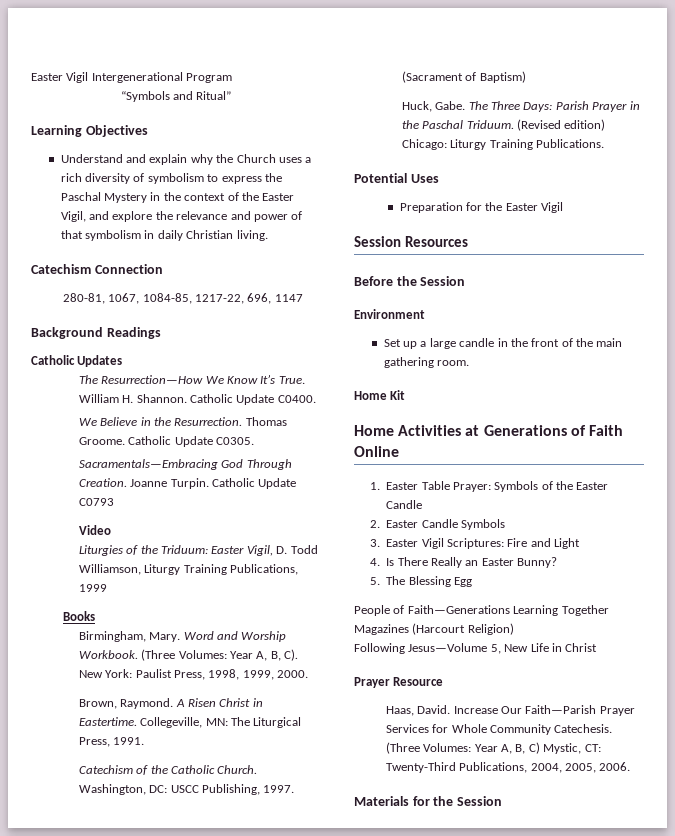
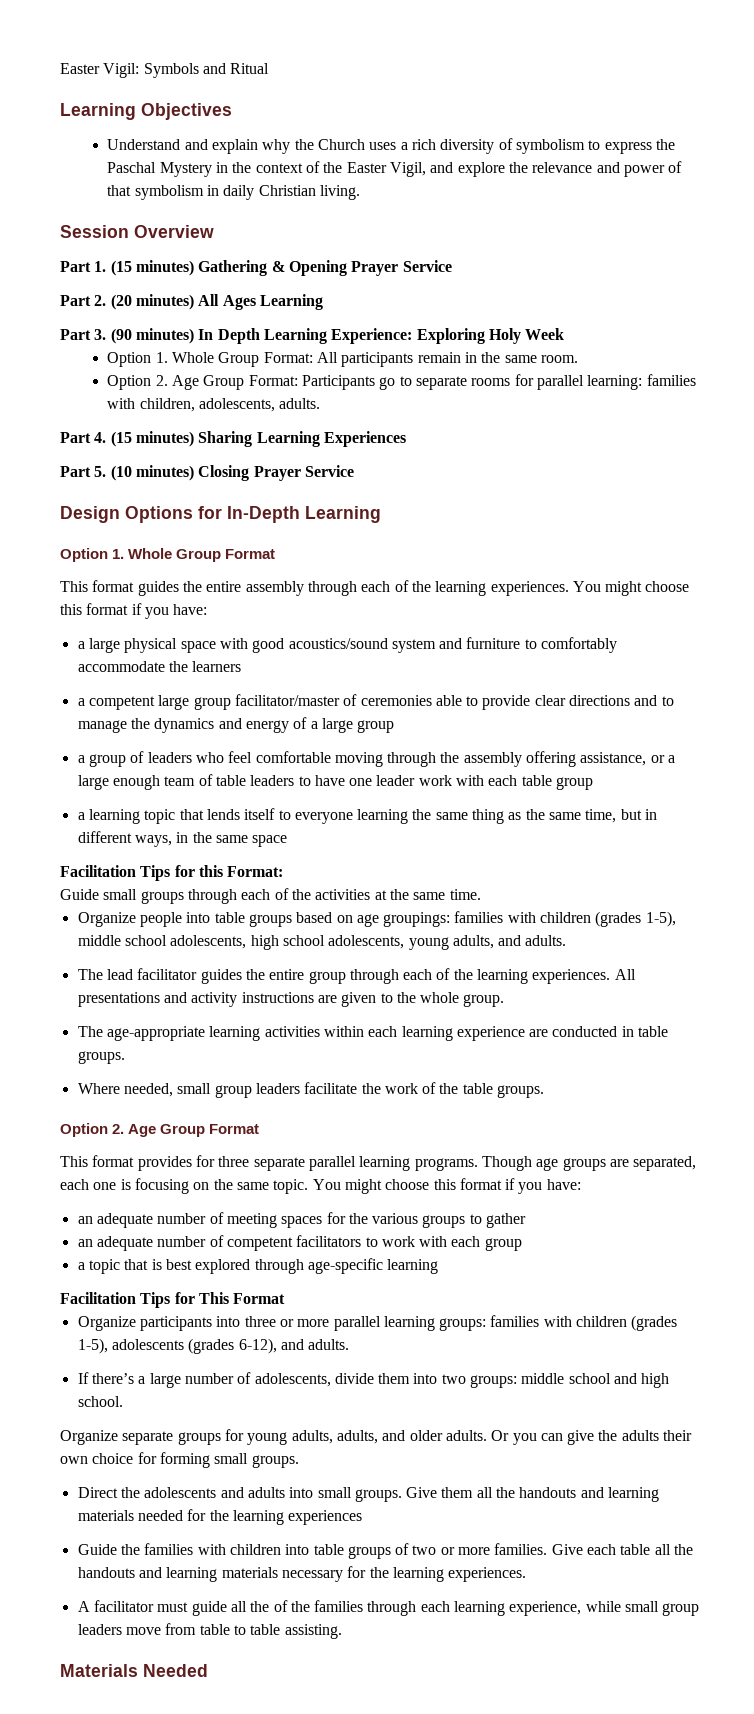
[31,72,233,83] [120,91,232,102] Easter Vigil Intergenerational Program // “Symbols and Ritual” -> [60,63,270,78] Easter Vigil: Symbols and Ritual
[31,264,163,274] [62,293,303,304] [31,327,161,339] [31,355,123,367] [78,374,305,384] [78,394,316,405] [78,417,287,426] [78,436,255,447] [78,459,292,470] [78,478,297,489] [78,498,114,506] [78,525,111,535] [78,545,318,556] [78,564,299,575] [78,584,107,592] [62,611,95,621] [78,631,287,642] [78,649,299,661] [78,669,309,680] [78,698,263,709] [78,717,302,728] [78,737,145,747] [78,765,258,775] [78,784,295,795] [401,71,526,83] [401,101,640,112] [401,119,606,131] [401,139,605,150] [354,173,439,183] [399,202,564,213] [354,236,468,247] [354,276,466,286] [354,309,425,319] [383,338,623,349] [383,357,470,368] [354,390,406,400] [354,425,623,436] [354,446,399,457] [369,481,609,492] [386,500,423,509] [369,519,505,530] [369,538,581,549] [369,557,558,568] [369,576,472,587] [354,605,609,616] [354,623,514,635] [354,643,598,654] [354,677,444,688] [385,705,635,716] [385,724,613,735] [385,742,601,754] [385,762,631,773] [354,796,502,806] Catechism Connection // 280-81, 1067, 1084-85, 1217-22, 696, 1147 // Background Readings // Catholic Updates // The Resurrection—How We Know It’s True. William H. Shannon. Catholic Update C0400. // We Believe in the Resurrection. Thomas Groome. Catholic Update C0305. // Sacramentals—Embracing God Through Creation. Joanne Turpin. Catholic Update C0793 // Video // Liturgies of the Triduum: Easter Vigil, D. Todd Williamson, Liturgy Training Publications, 1999 // Books // Birmingham, Mary. Word and Worship Workbook. (Three Volumes: Year A, B, C). New York: Paulist Press, 1998, 1999, 2000. // Brown, Raymond. A Risen Christ in Eastertime. Collegeville, MN: The Liturgical Press, 1991. // Catechism of the Catholic Church. Washington, DC: USCC Publishing, 1997. (Sacrament of Baptism) // Huck, Gabe. The Three Days: Parish Prayer in the Paschal Triduum. (Revised edition) Chicago: Liturgy Training Publications. // Potential Uses // Preparation for the Easter Vigil // Session Resources // Before the Session // Environment // Set up a large candle in the front of the main gathering room. // Home Kit // Home Activities at Generations of Faith Online // 1. Easter Table Prayer: Symbols of the Easter Candle // 2. Easter Candle Symbols // 3. Easter Vigil Scriptures: Fire and Light // 4. Is There Really an Easter Bunny? // 5. The Blessing Egg // People of Faith—Generations Learning Together Magazines (Harcourt Religion) // Following Jesus—Volume 5, New Life in Christ // Prayer Resource // Haas, David. Increase Our Faith—Parish Prayer Services for Whole Community Catechesis. (Three Volumes: Year A, B, C) Mystic, CT: Twenty-Third Publications, 2004, 2005, 2006. // Materials for the Session -> [60,225,214,238] [60,260,452,276] [60,294,323,310] [60,328,565,344] [107,352,578,367] [107,374,696,390] [107,398,321,412] [60,431,406,447] [60,465,354,481] [60,506,381,523] [60,548,276,562] [60,580,690,596] [60,603,208,619] [77,637,618,653] [77,661,242,672] [77,694,674,710] [77,717,395,733] [77,751,676,767] [77,774,594,790] [77,808,658,824] [77,831,288,847] [60,865,284,881] [60,888,481,904] [77,911,676,927] [77,935,567,950] [77,968,636,984] [77,992,505,1007] [77,1026,669,1041] [77,1051,125,1064] [77,1082,545,1098] [60,1123,260,1137] [60,1155,697,1171] [60,1178,581,1194] [77,1212,527,1228] [77,1235,522,1251] [77,1258,439,1274] [60,1292,286,1308] [77,1315,678,1331] [77,1338,350,1354] [77,1372,670,1388] [77,1396,123,1407] [60,1429,693,1445] [60,1452,299,1468] [77,1487,660,1502] [77,1509,363,1525] [77,1543,694,1559] [77,1566,527,1582] [77,1600,700,1616] [77,1623,342,1639] [60,1664,208,1677] Session Overview // Part 1. (15 minutes) Gathering & Opening Prayer Service // Part 2. (20 minutes) All Ages Learning // Part 3. (90 minutes) In Depth Learning Experience: Exploring Holy Week // Option 1. Whole Group Format: All participants remain in the same room. // Option 2. Age Group Format: Participants go to separate rooms for parallel learning: families with children, adolescents, adults. // Part 4. (15 minutes) Sharing Learning Experiences // Part 5. (10 minutes) Closing Prayer Service // Design Options for In-Depth Learning // Option 1. Whole Group Format // This format guides the entire assembly through each of the learning experiences. You might choose this format if you have: // a large physical space with good acoustics/sound system and furniture to comfortably accommodate the learners // a competent large group facilitator/master of ceremonies able to provide clear directions and to manage the dynamics and energy of a large group // a group of leaders who feel comfortable moving through the assembly offering assistance, or a large enough team of table leaders to have one leader work with each table group // a learning topic that lends itself to everyone learning the same thing as the same time, but in different ways, in the same space // Facilitation Tips for this Format: // Guide small groups through each of the activities at the same time. // Organize people into table groups based on age groupings: families with children (grades 1-5), middle school adolescents, high school adolescents, young adults, and adults. // The lead facilitator guides the entire group through each of the learning experiences. All presentations and activity instructions are given to the whole group. // The age-appropriate learning activities within each learning experience are conducted in table groups. // Where needed, small group leaders facilitate the work of the table groups. // Option 2. Age Group Format // This format provides for three separate parallel learning programs. Though age groups are separated, each one is focusing on the same topic. You might choose this format if you have: // an adequate number of meeting spaces for the various groups to gather // an adequate number of competent facilitators to work with each group // a topic that is best explored through age-specific learning // Facilitation Tips for This Format // Organize participants into three or more parallel learning groups: families with children (grades 1-5), adolescents (grades 6-12), and adults. // If there’s a large number of adolescents, divide them into two groups: middle school and high school. // Organize separate groups for young adults, adults, and older adults. Or you can give the adults their own choice for forming small groups. // Direct the adolescents and adults into small groups. Give them all the handouts and learning materials needed for the learning experiences // Guide the families with children into table groups of two or more families. Give each table all the handouts and learning materials necessary for the learning experiences. // A facilitator must guide all the of the families through each learning experience, while small group leaders move from table to table assisting. // Materials Needed

